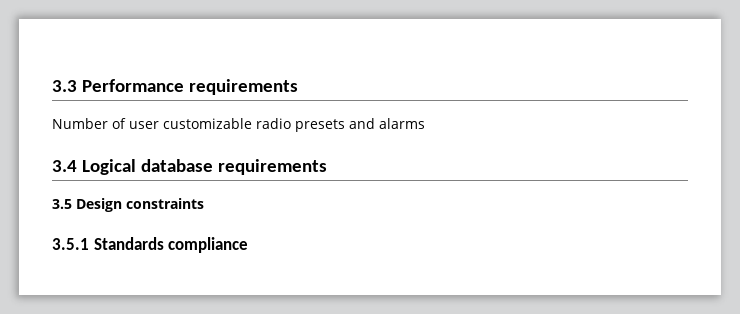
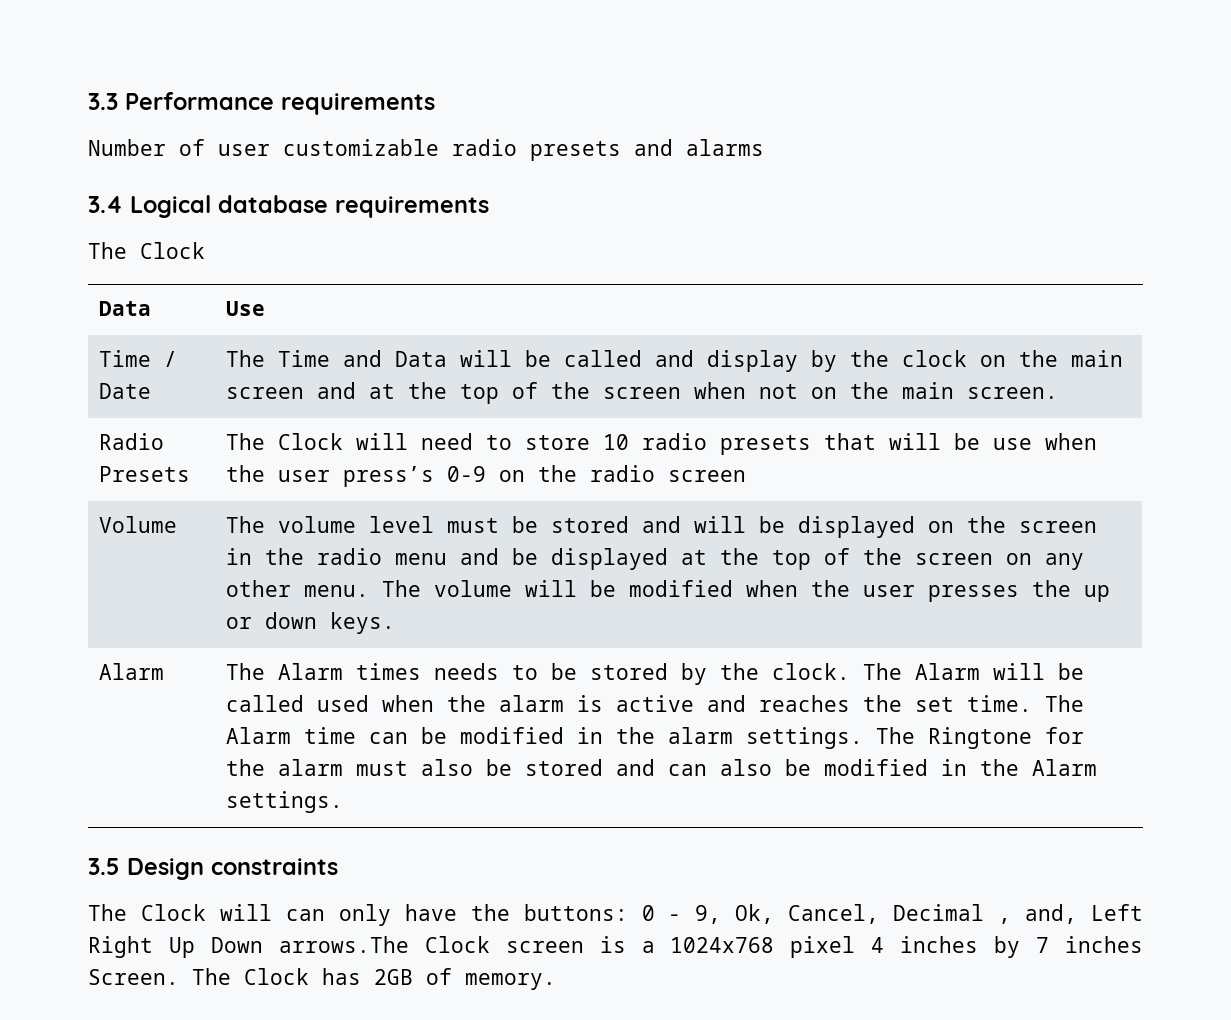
[52,198,204,212] [52,237,249,253] 3.5 Design constraints // 3.5.1 Standards compliance -> [88,242,205,259] [98,301,151,316] [225,301,265,316] [98,350,177,367] [98,383,151,399] [225,350,1123,372] [225,382,1058,404] [98,433,164,450] [98,466,190,482] [225,433,1097,455] [225,465,746,487] [98,516,177,533] [225,516,1097,538] [225,548,1084,570] [225,580,1110,602] [225,612,395,634] [98,663,164,680] [225,663,1084,685] [225,695,1084,712] [225,727,1084,749] [225,759,1097,776] [225,791,343,813] [88,858,338,880] [88,904,1143,926] [88,936,1144,958] [88,968,556,990] The Clock // Data | Use // Time / Date | The Time and Data will be called and display by the clock on the main screen and at the top of the screen when not on the main screen. // Radio Presets | The Clock will need to store 10 radio presets that will be use when the user press’s 0-9 on the radio screen // Volume | The volume level must be stored and will be displayed on the screen in the radio menu and be displayed at the top of the screen on any other menu. The volume will be modified when the user presses the up or down keys. // Alarm | The Alarm times needs to be stored by the clock. The Alarm will be called used when the alarm is active and reaches the set time. The Alarm time can be modified in the alarm settings. The Ringtone for the alarm must also be stored and can also be modified in the Alarm settings. // 3.5 Design constraints // The Clock will can only have the buttons: 0 - 9, Ok, Cancel, Decimal , and, Left Right Up Down arrows.The Clock screen is a 1024x768 pixel 4 inches by 7 inches Screen. The Clock has 2GB of memory.

